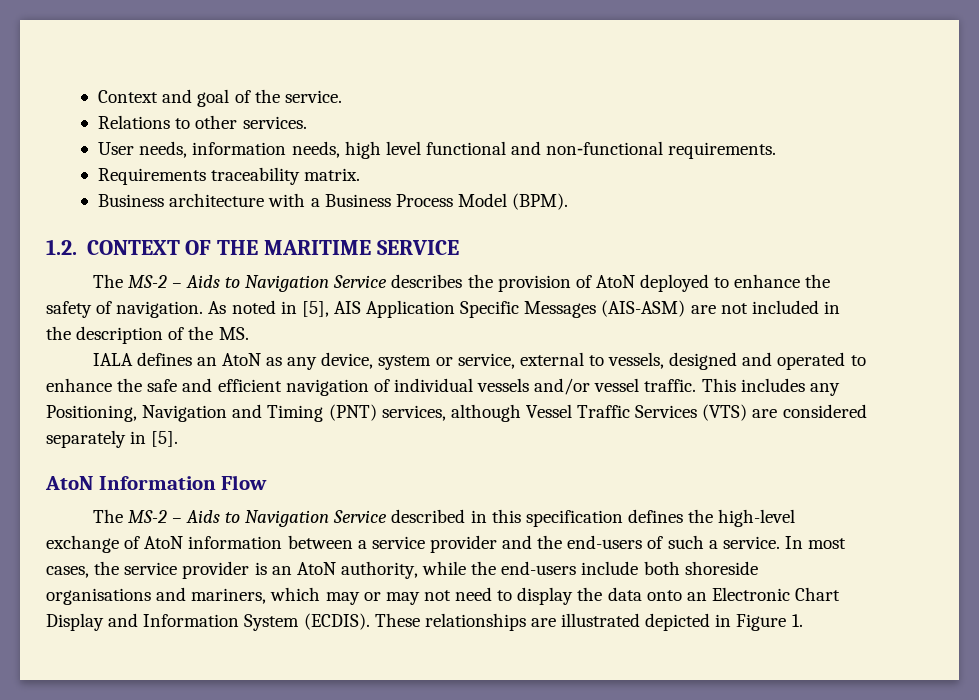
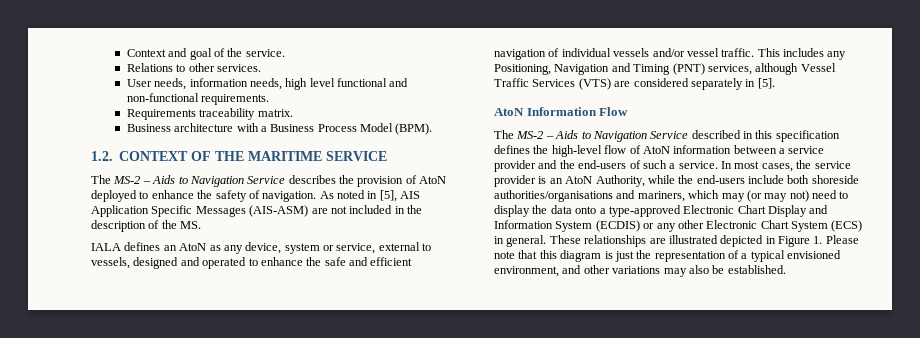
[46,535,119,553] exchange -> [604,145,627,154] flow
[340,561,418,579] authority, -> [595,175,645,187] Authority,
[46,588,151,605] organisations -> [494,190,613,202] authorities/organisations
[363,590,451,605] or may not -> [746,190,809,202] (or may not)
[686,592,707,601] an -> [599,205,681,217] a type-approved
[303,613,370,630] (ECDIS). -> [595,220,863,232] [494,235,547,247] (ECDIS) or any other Electronic Chart System (ECS) in general.
(803, 620) none -> [825,235,859,244] [494,250,842,262] [494,265,786,277] Please note that this diagram is just the representation of a typical envisioned environment, and other variations may also be established.

